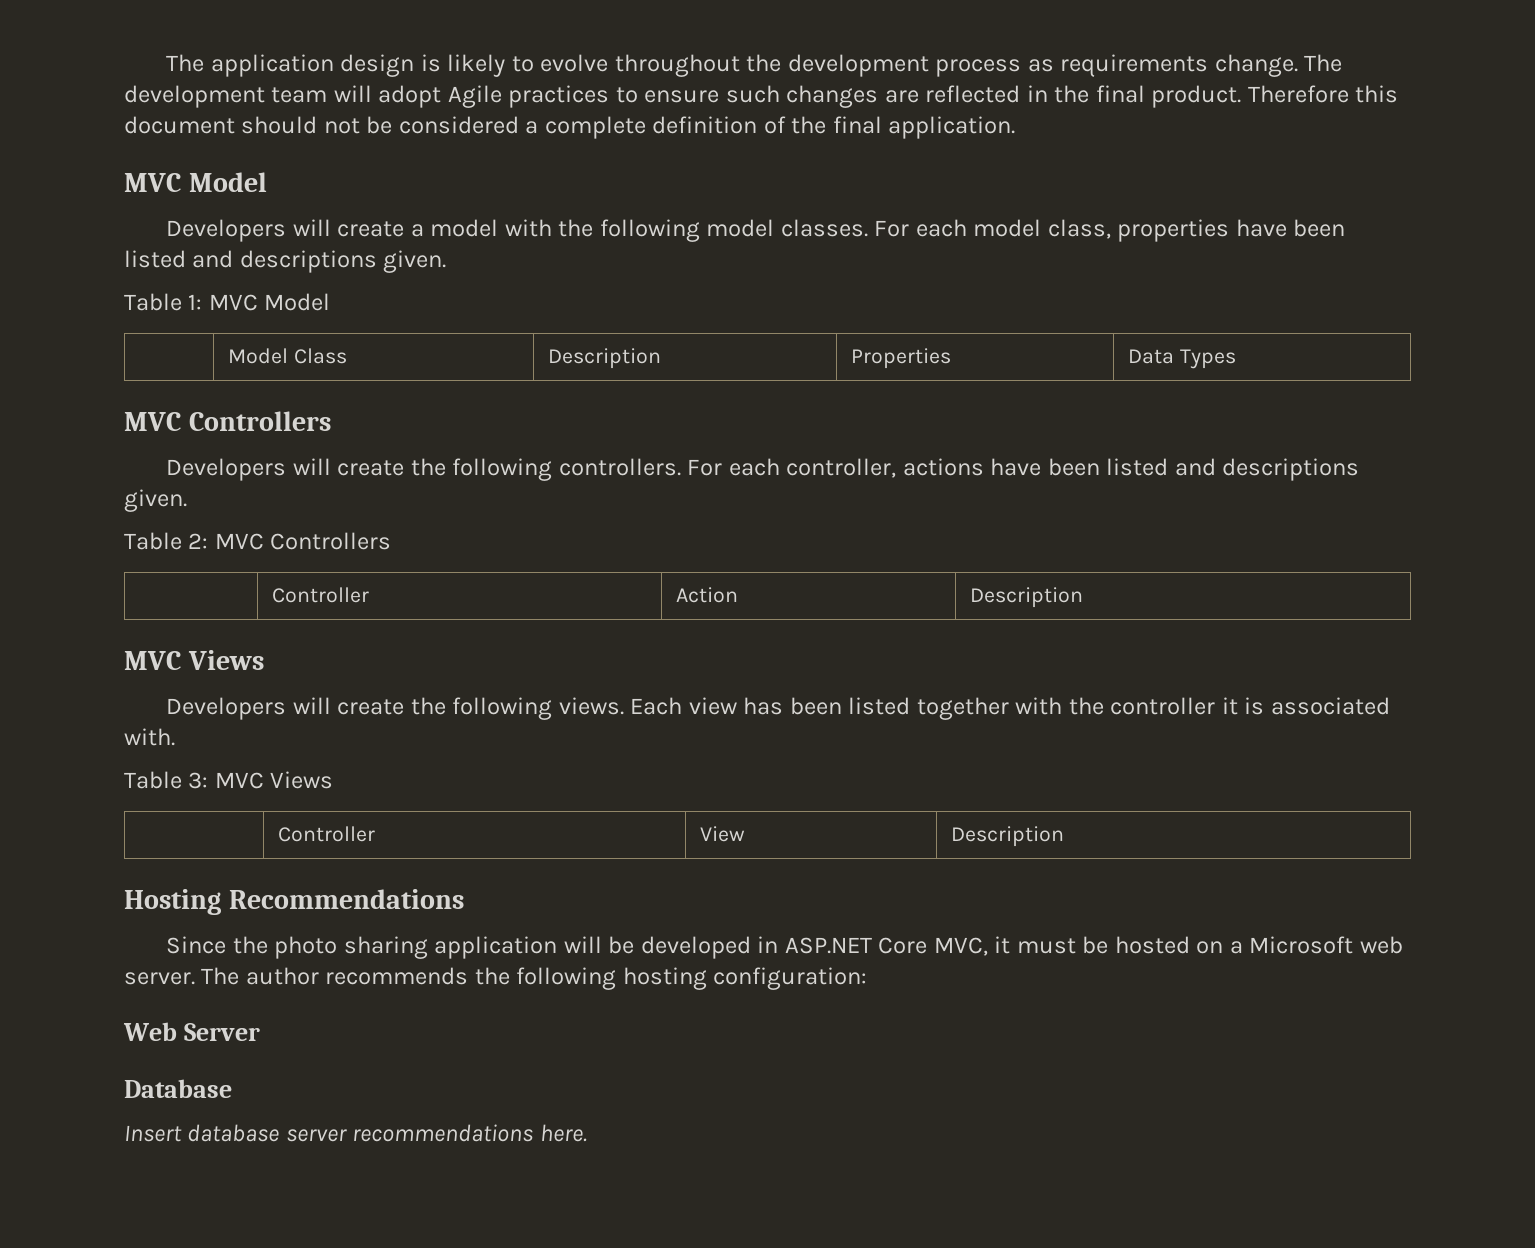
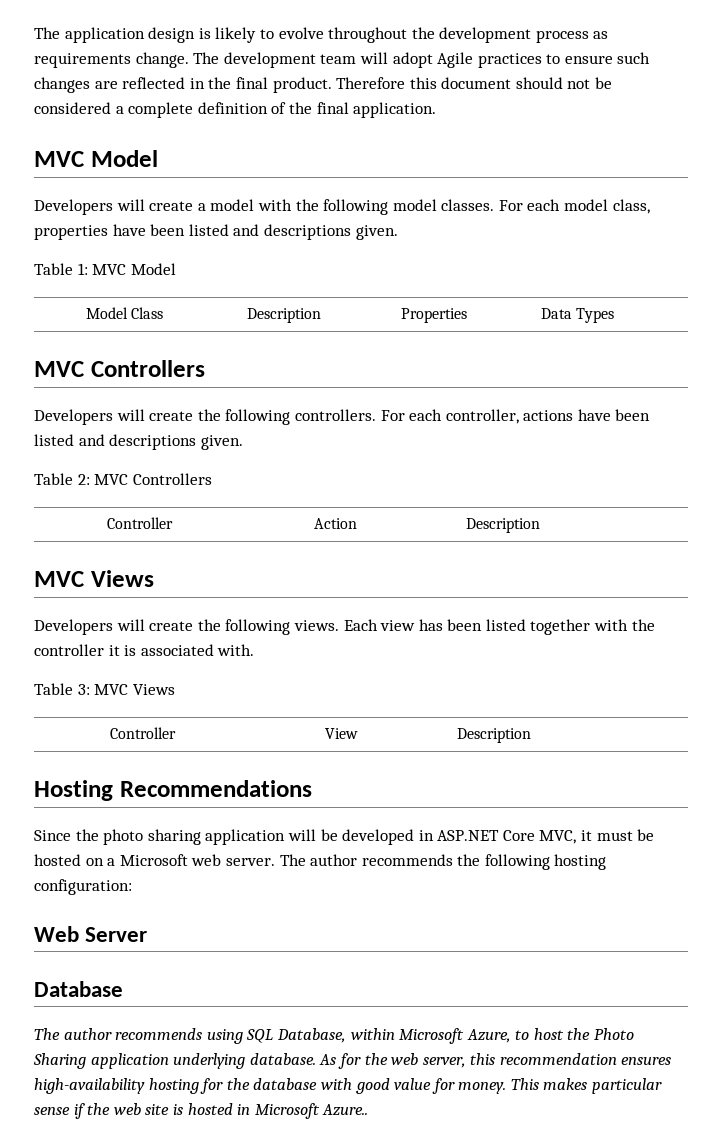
[124,1124,587,1142] Insert database server recommendations here. -> [34,1028,635,1044] [33,1053,672,1069] [34,1078,663,1094] [34,1103,369,1119] The author recommends using SQL Database, within Microsoft Azure, to host the Photo Sharing application underlying database. As for the web server, this recommendation ensures high-availability hosting for the database with good value for money. This makes particular sense if the web site is hosted in Microsoft Azure..

